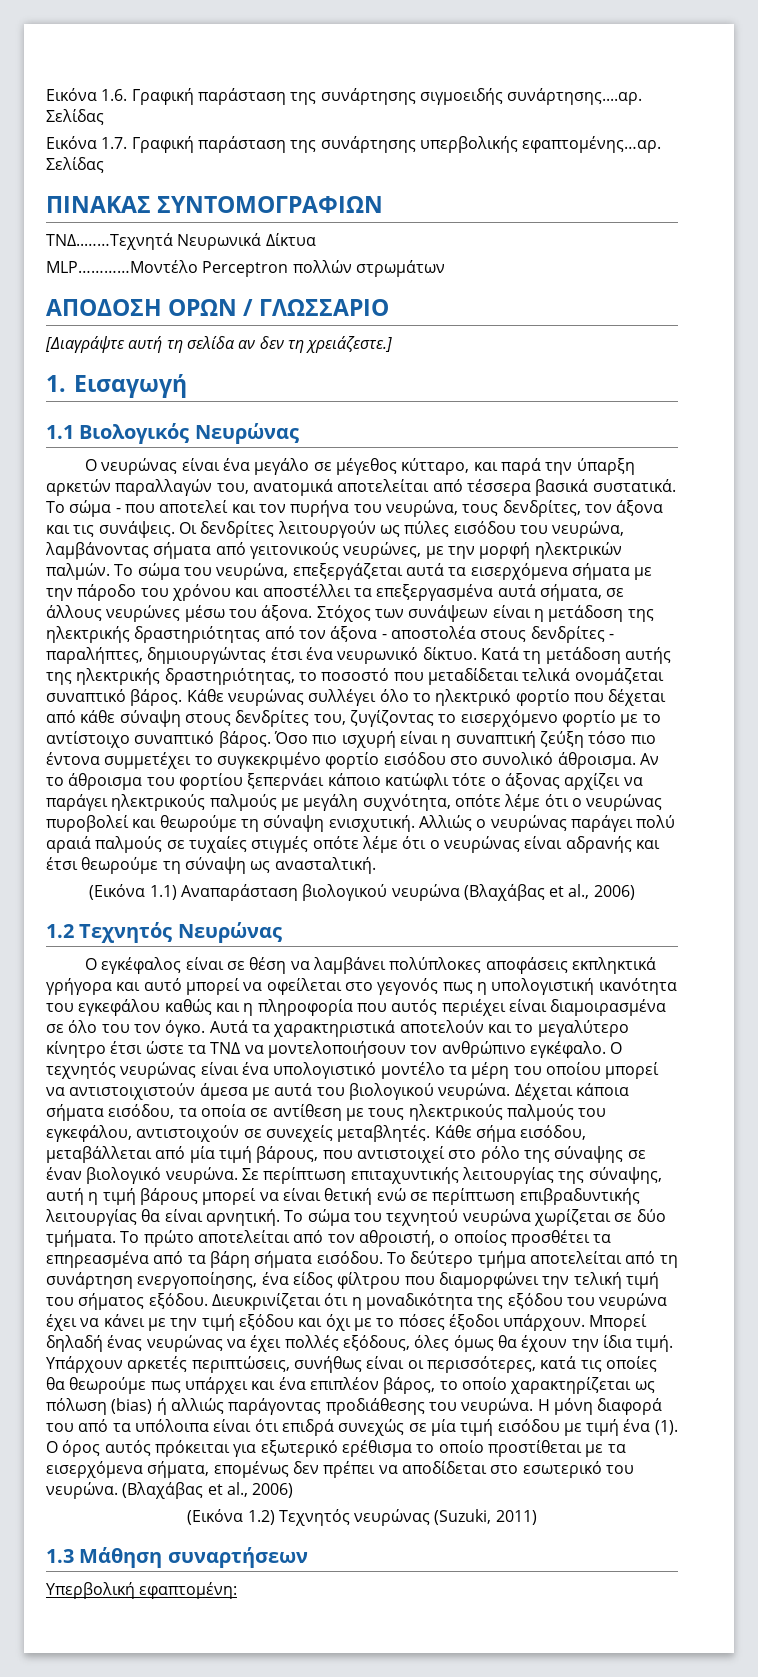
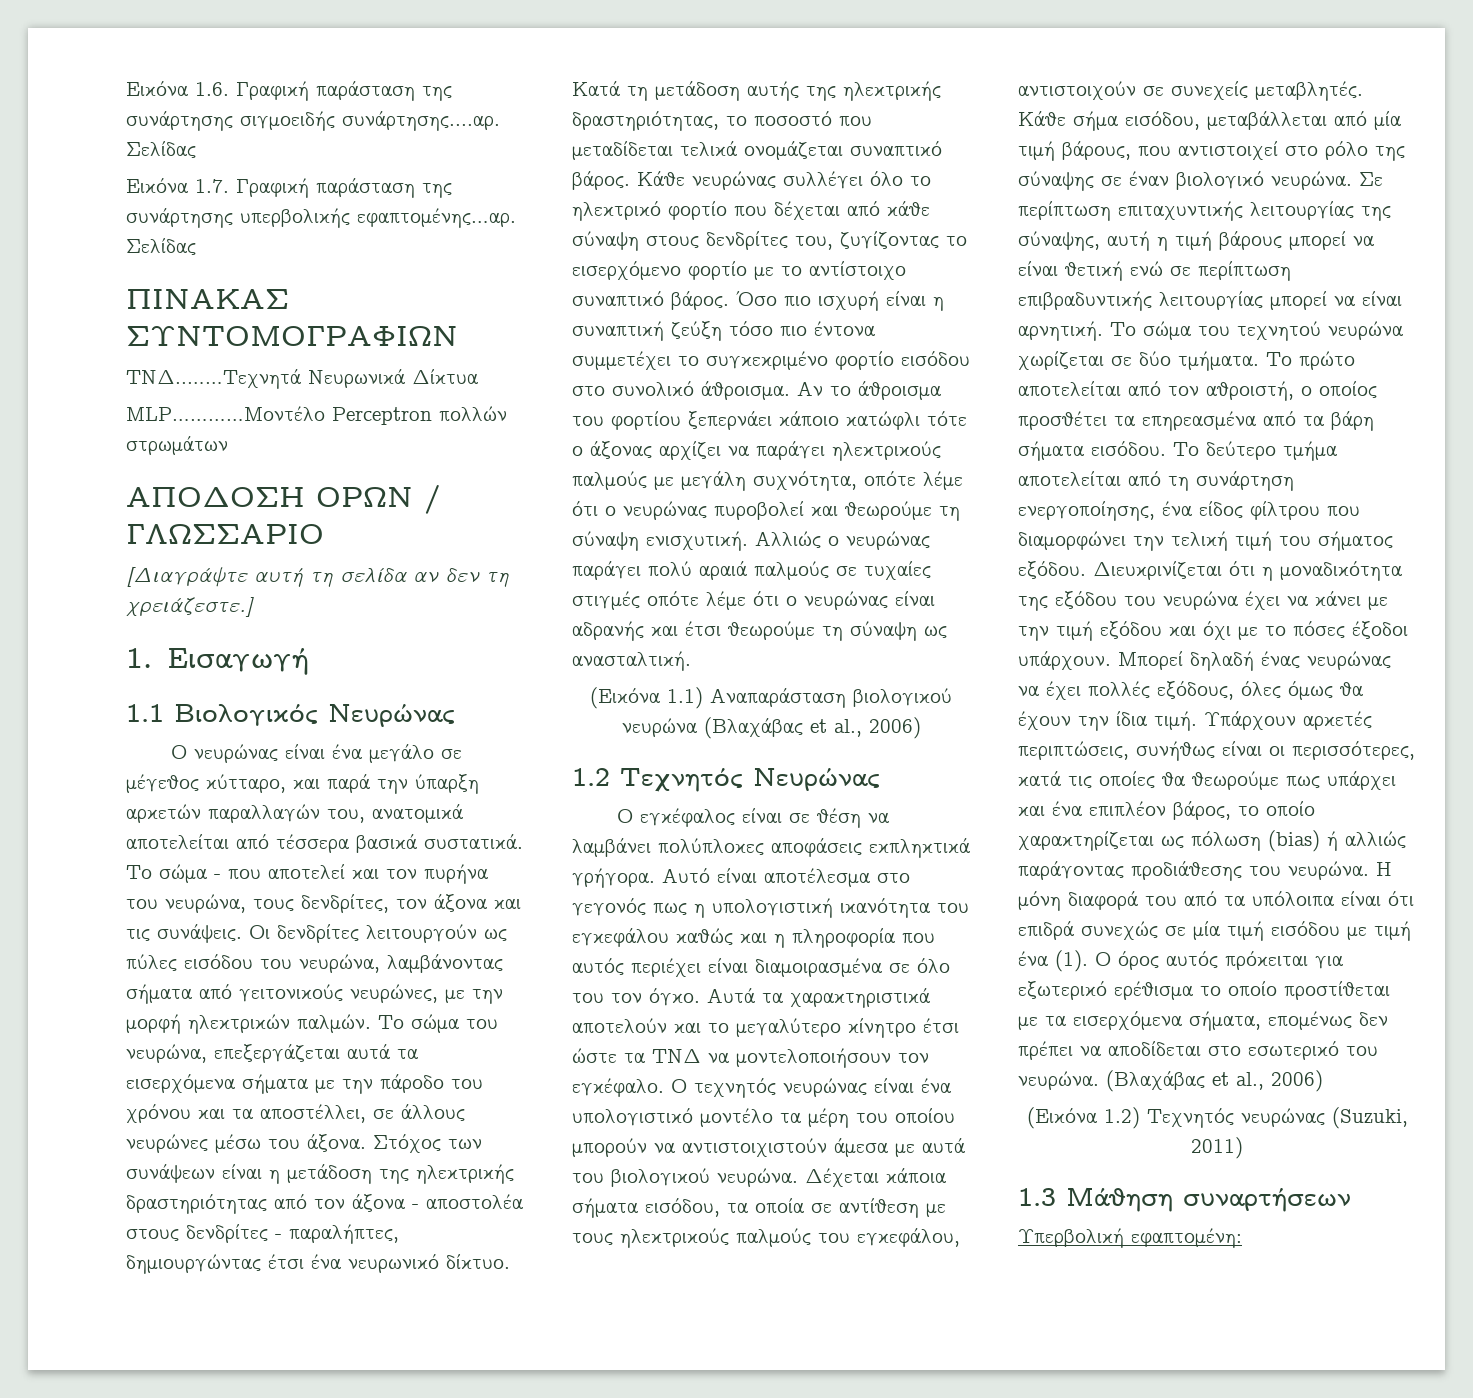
[262,584,602,601] αποστέλλει τα επεξεργασμένα αυτά σήματα, -> [232,1104,366,1123] τα αποστέλλει,
[46,978,342,995] γρήγορα και αυτό μπορεί να οφείλεται -> [572,868,870,888] γρήγορα. Αυτό είναι αποτέλεσμα
[441,1041,526,1058] ανθρώπινο -> (929, 1057) none
[605,1062,660,1079] μπορεί -> [572,1138,647,1157] μπορούν
[141,1209,161,1222] θα -> [1270,291,1355,310] μπορεί να

